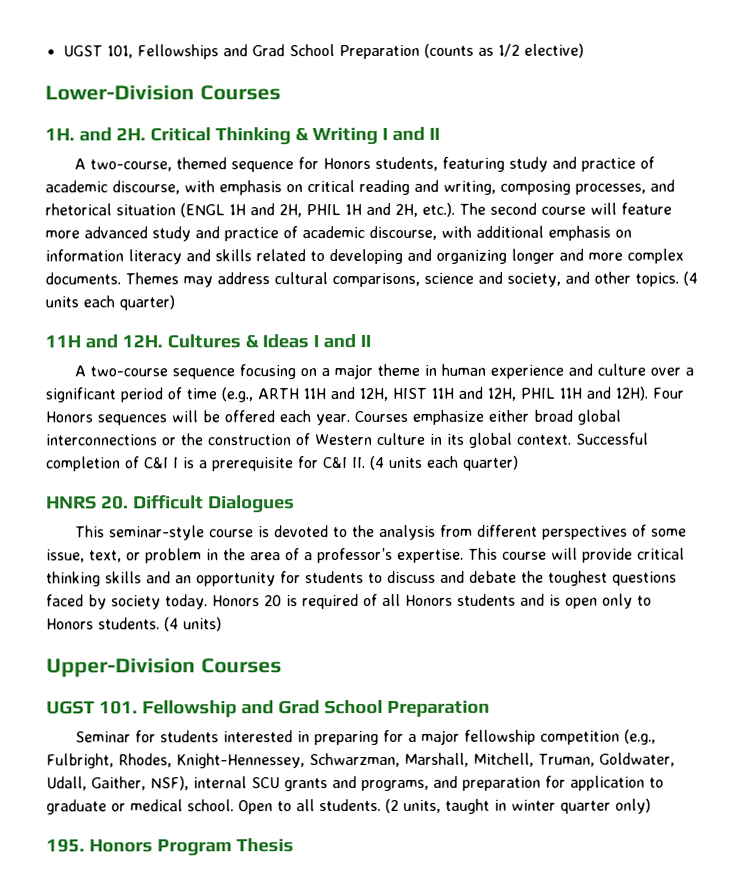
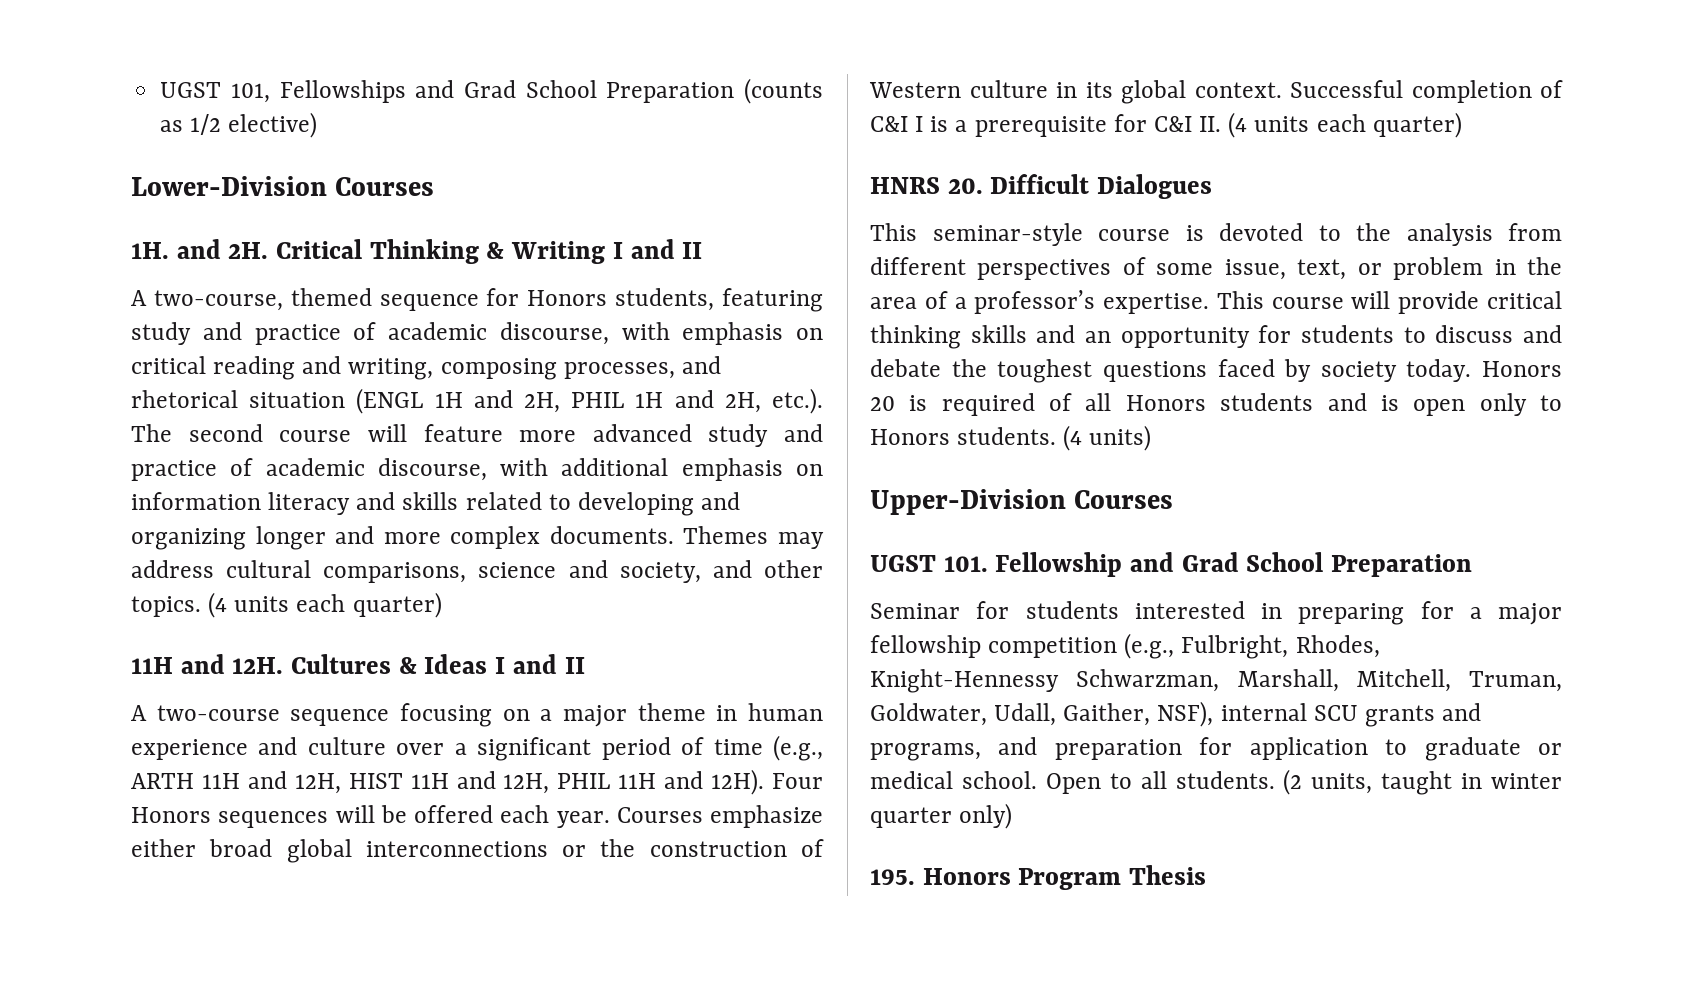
[176,753,305,769] Knight-Hennessey, -> [870,669,1059,693] Knight-Hennessy

